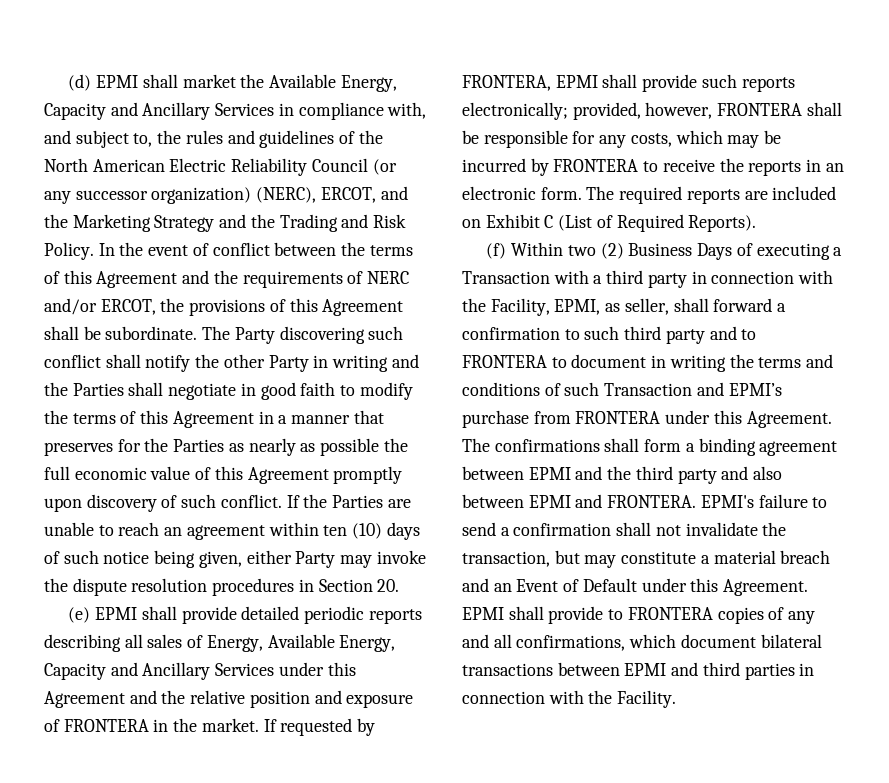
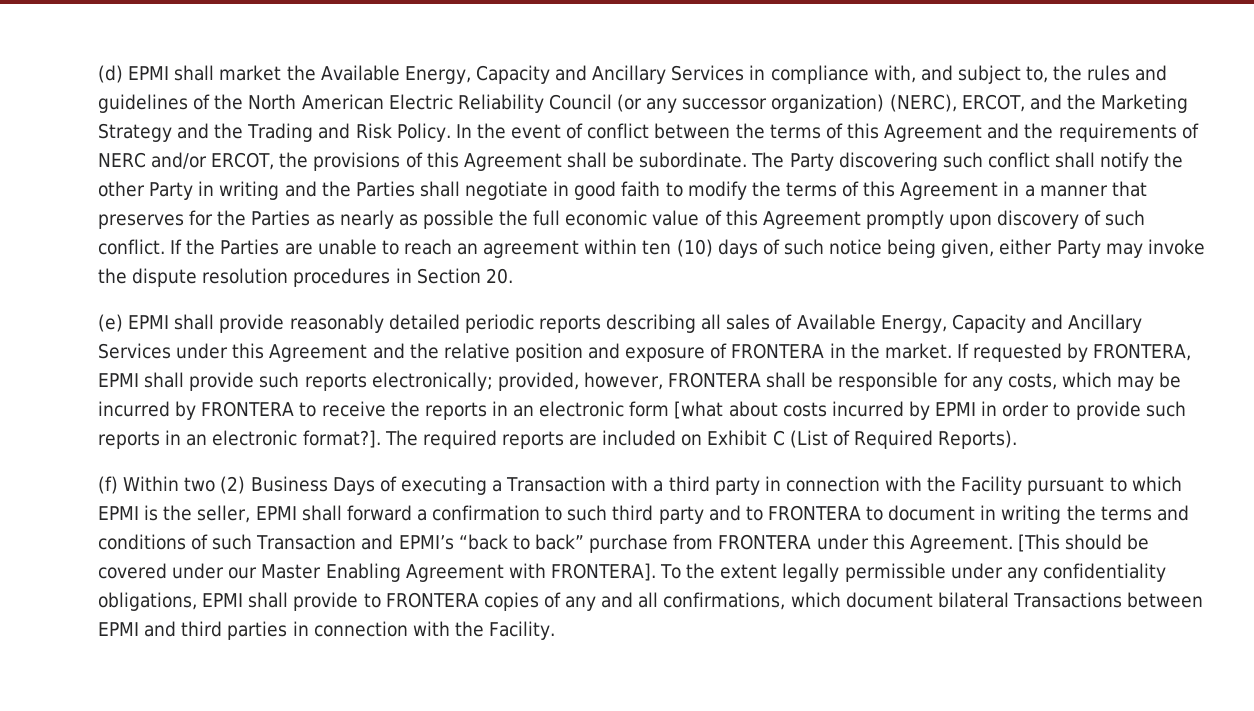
(237, 615) none -> [289,314,384,333] reasonably
[206,635,263,652] Energy, -> (793, 322) none
[540,187,582,200] form. -> [629,401,1186,420] [98,430,381,449] form [what about costs incurred by EPMI in order to provide such reports in an electronic format?].
[490,298,669,316] Facility, EPMI, as seller, -> [961,476,1182,495] [98,505,297,523] Facility pursuant to which EPMI is the seller, EPMI
(782, 389) none -> [458,534,585,550] “back to back”
[462,438,838,456] [462,466,783,484] [462,494,828,508] [462,522,787,536] [462,550,831,568] [462,578,809,596] The confirmations shall form a binding agreement between EPMI and the third party and also between EPMI and FRONTERA. EPMI's failure to send a confirmation shall not invalidate the transaction, but may constitute a material breach and an Event of Default under this Agreement. -> [1017,534,1150,552] [98,563,1166,582] [98,592,197,611] [This should be covered under our Master Enabling Agreement with FRONTERA]. To the extent legally permissible under any confidentiality obligations,
[462,663,553,676] transactions -> [1012,592,1122,608] Transactions

